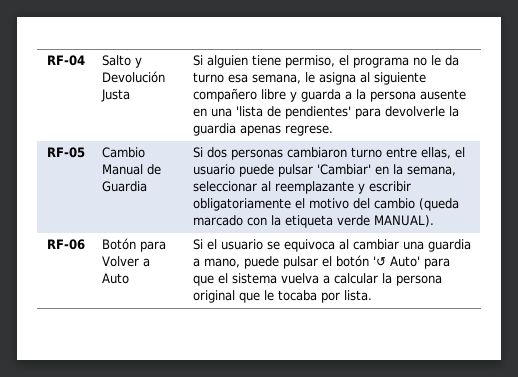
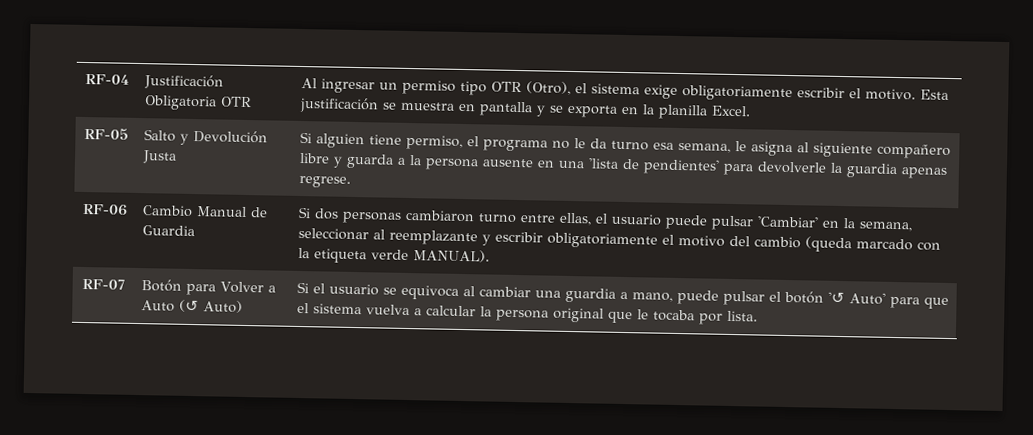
(85, 60) none -> [144,74,225,90] [144,95,253,111] [301,77,950,102] [299,96,752,120] [84,127,129,140] | Justificación Obligatoria OTR | Al ingresar un permiso tipo OTR (Otro), el sistema exige obligatoriamente escribir el motivo. Esta justificación se muestra en pantalla y se exporta en la planilla Excel. // RF-05
[46,147,85,158] RF-05 -> [82,203,128,216] RF-06
[46,239,85,250] RF-06 -> [82,278,125,290] RF-07
(129, 278) none -> [179,299,244,313] (↺ Auto)

